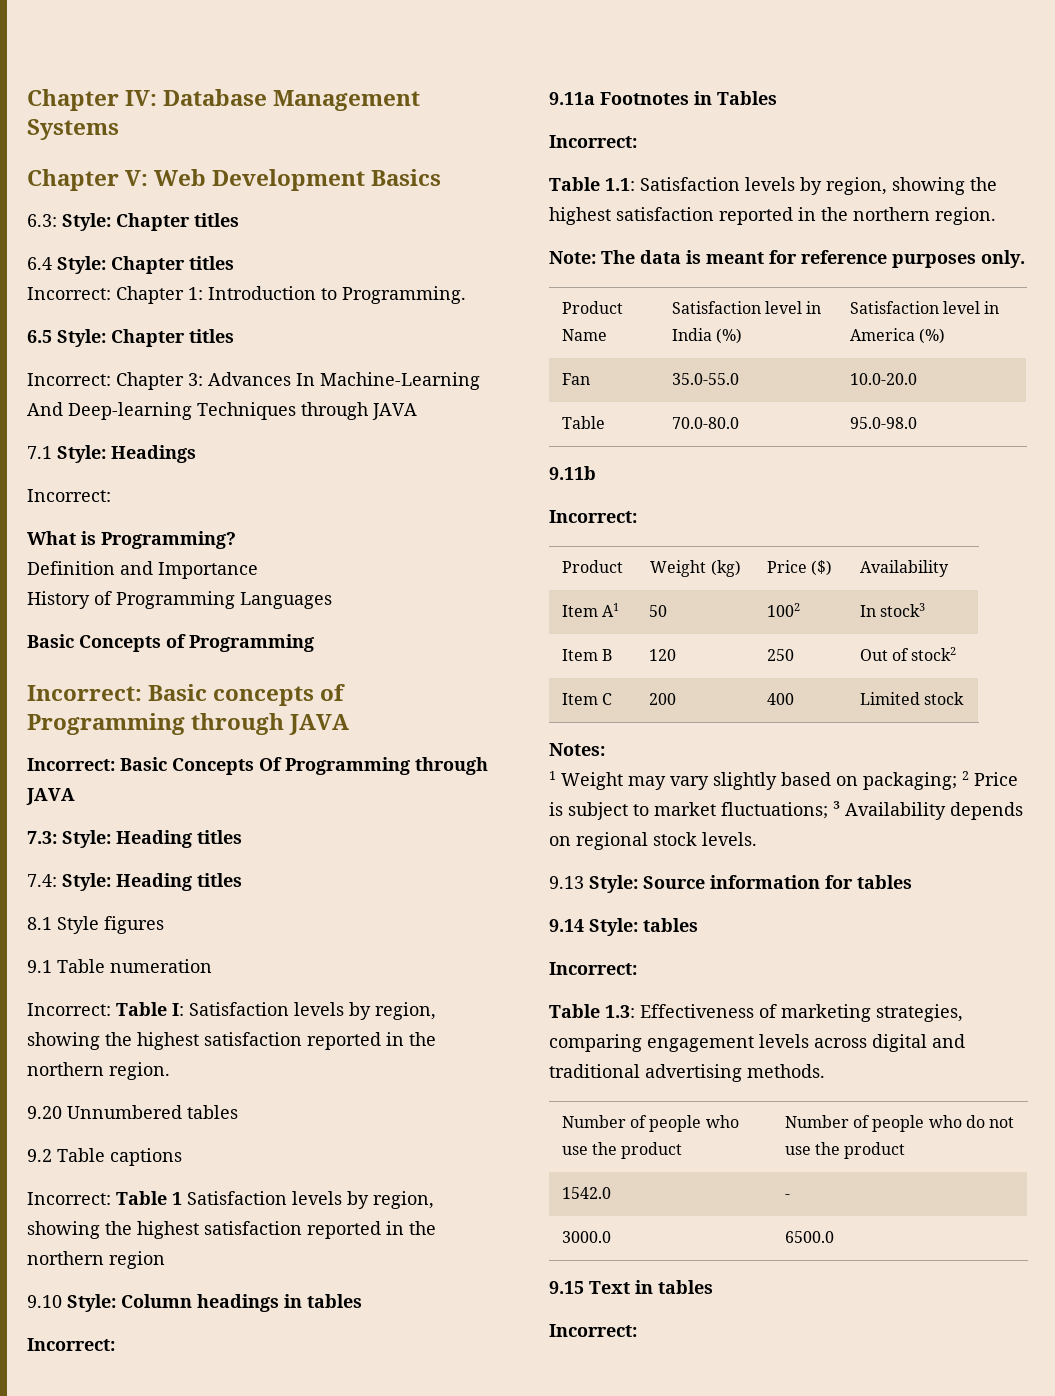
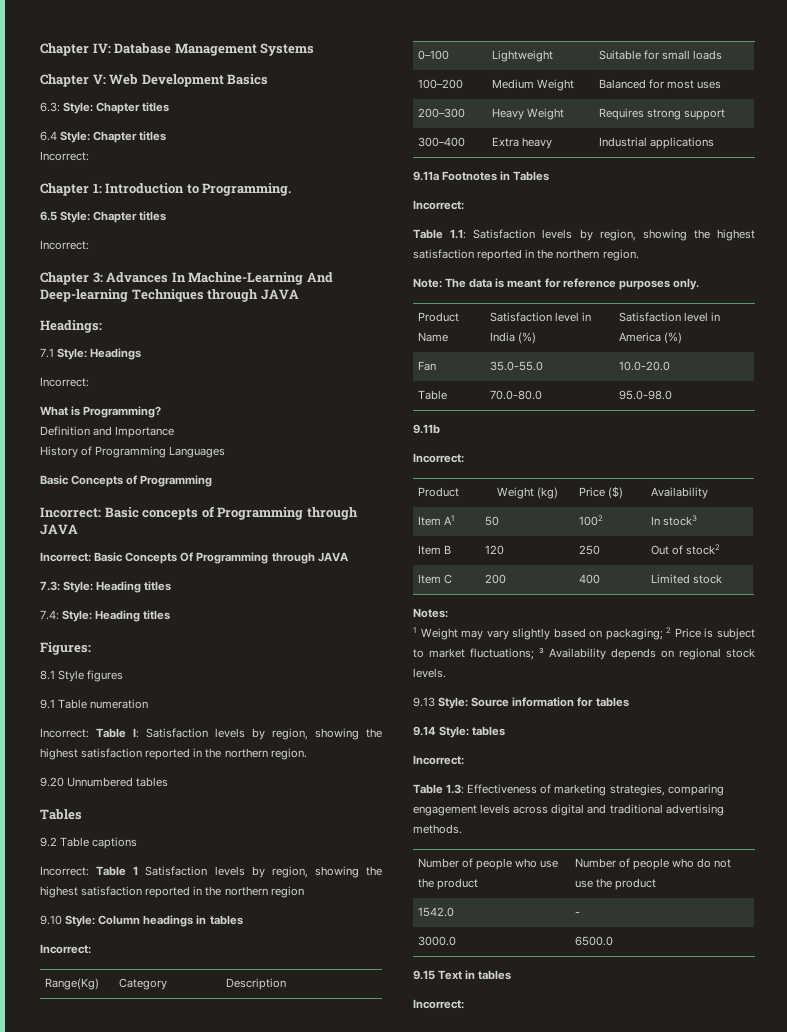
(111, 293) none -> (89, 156) //
(111, 379) none -> (89, 245) //
(417, 411) none -> [40,320,102,333] // Headings:
(242, 880) none -> [40,642,91,655] // Figures:
(238, 1112) none -> [40,809,82,820] // Tables
(115, 1344) none -> [44,978,99,990] [118,978,167,990] [225,978,286,990] [417,50,449,60] [491,50,553,62] [598,50,723,60] [417,79,463,89] [491,79,574,91] [598,79,722,89] [417,108,465,118] [491,108,564,120] [598,108,725,120] [417,137,465,147] [491,137,552,149] [598,137,714,149] // Range(Kg) | Category | Description // 0–100 | Lightweight | Suitable for small loads // 100–200 | Medium Weight | Balanced for most uses // 200–300 | Heavy Weight | Requires strong support // 300–400 | Extra heavy | Industrial applications

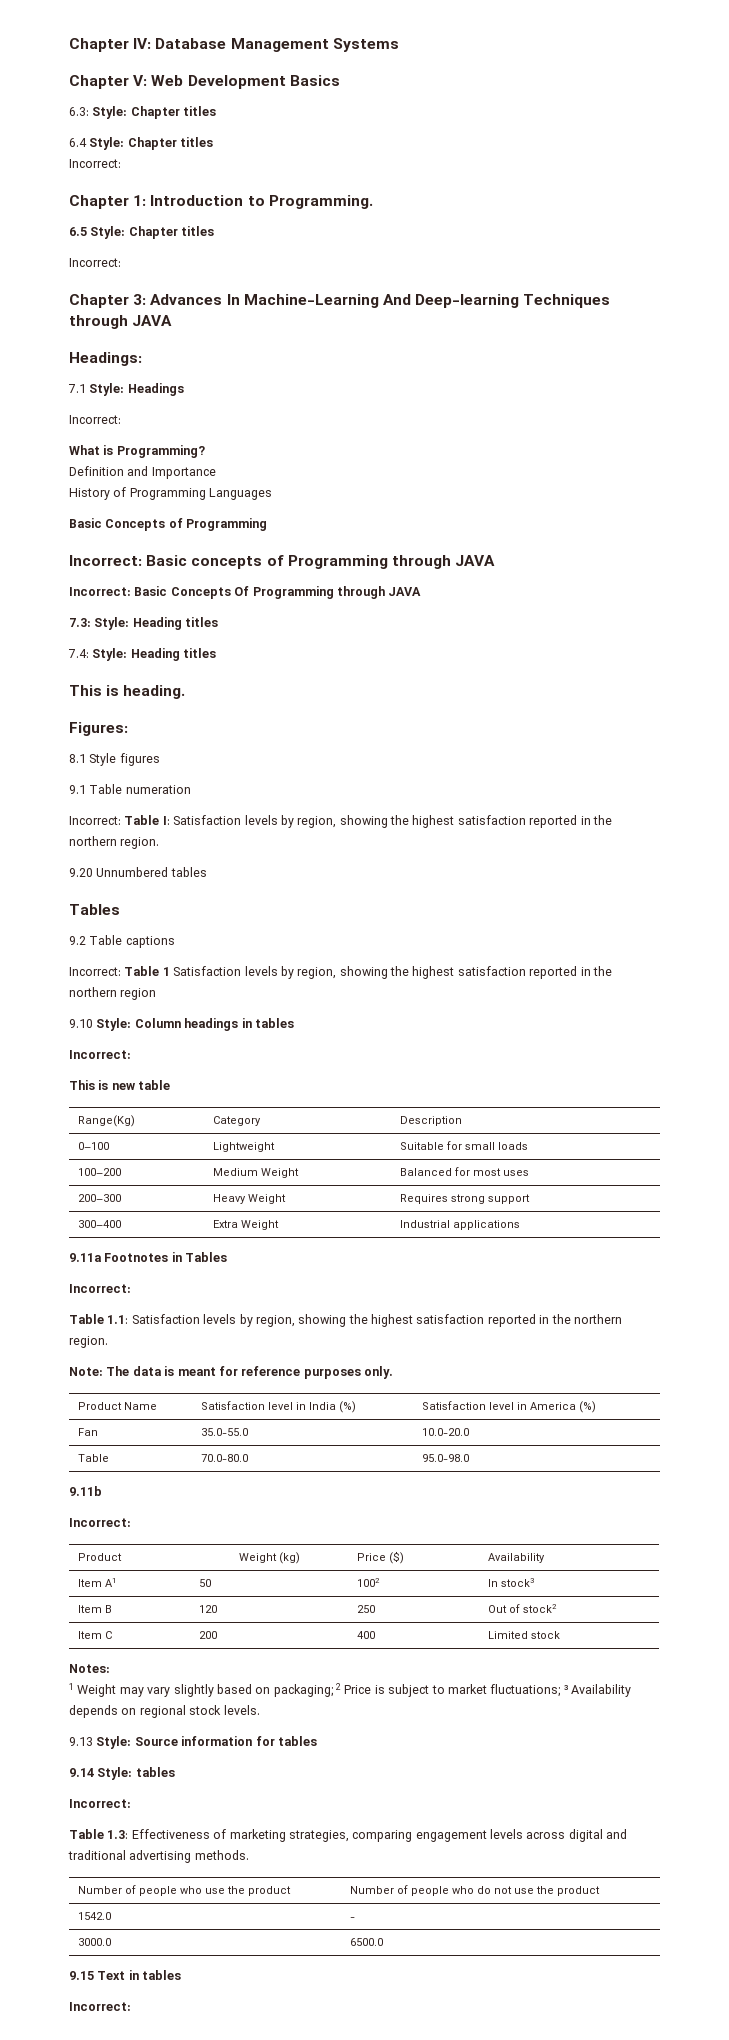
(171, 615) none -> [69,685,186,699] // This is heading.
(91, 949) none -> [69,1080,171,1090] // This is new table
[521,137,552,149] heavy -> [241,1220,280,1230] Weight

